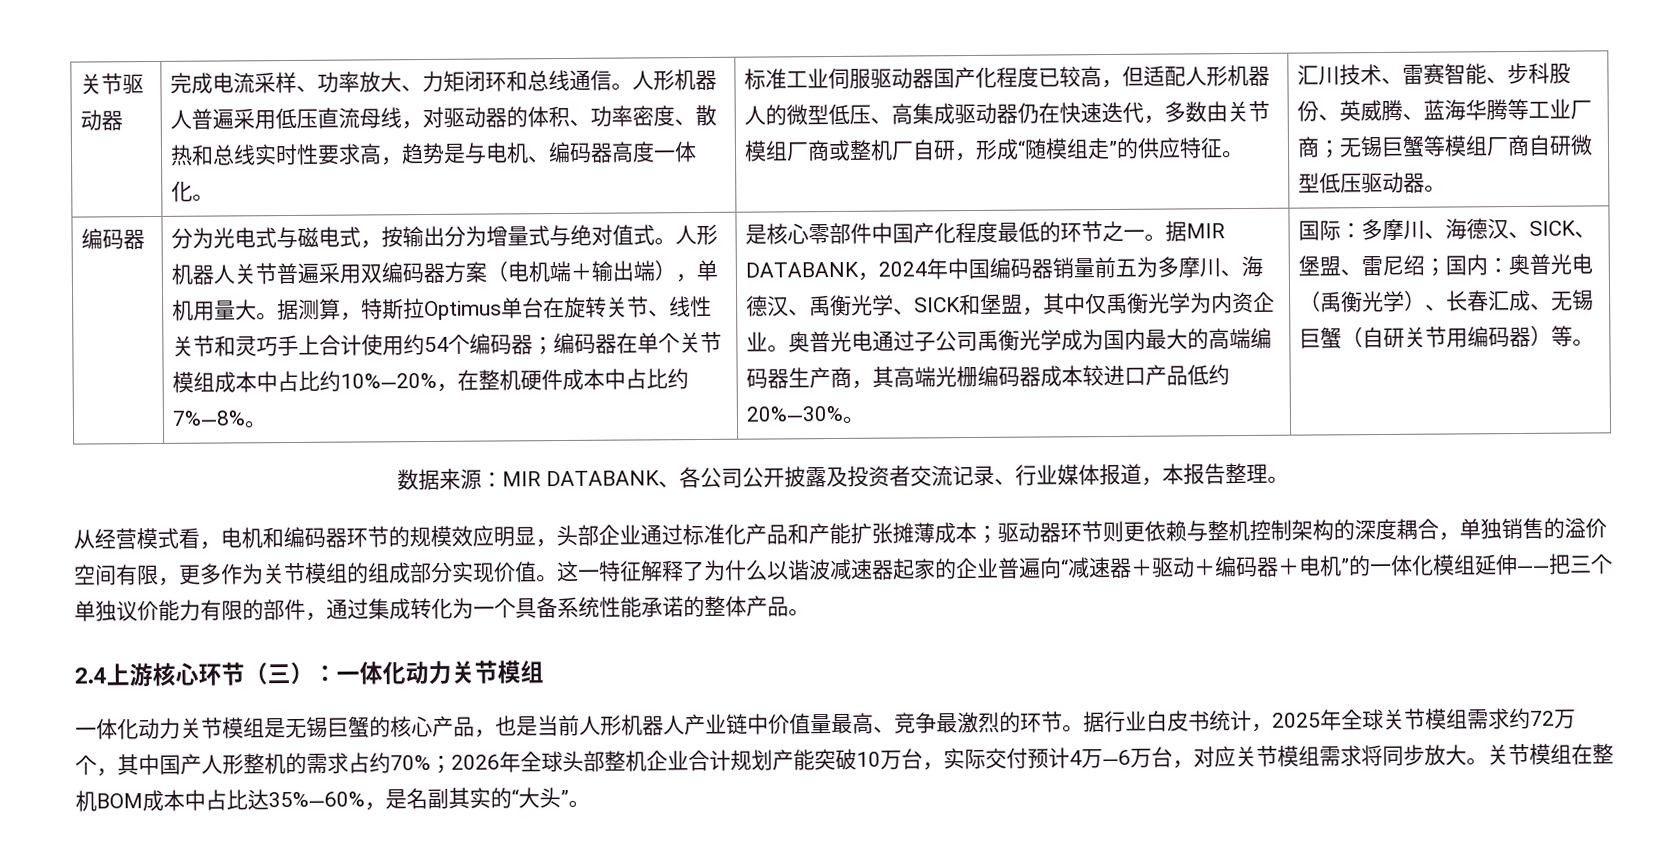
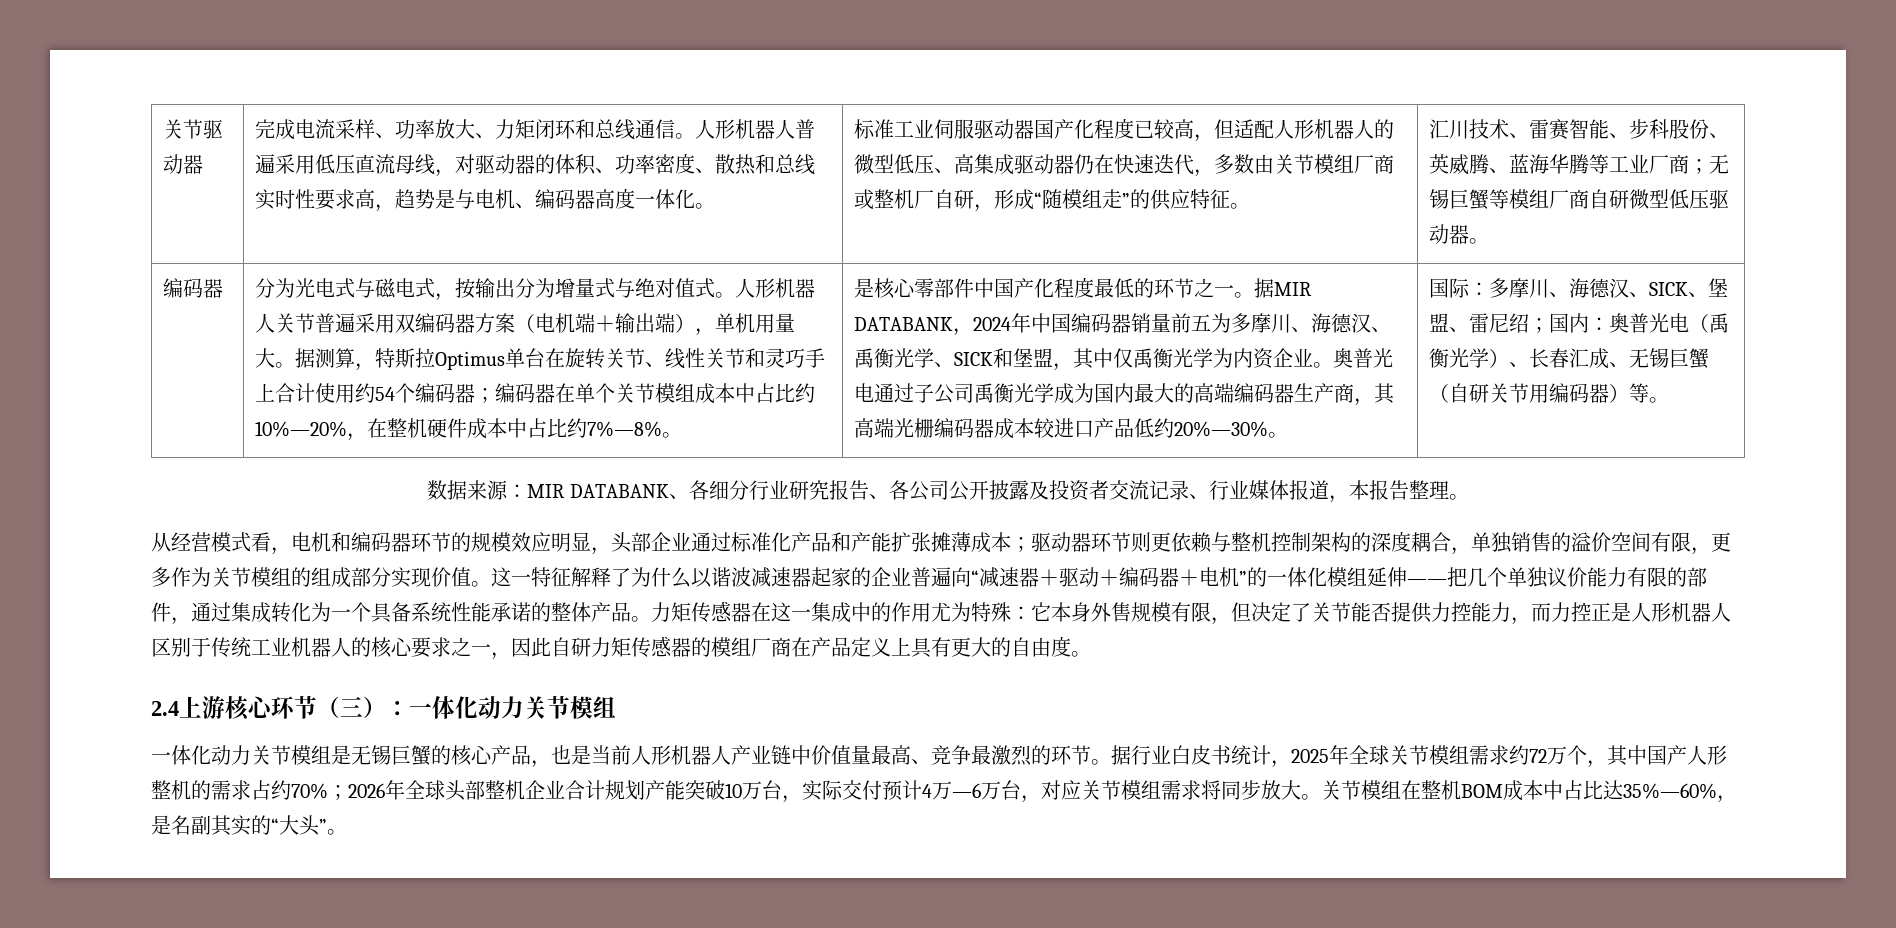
(701, 477) none -> [708,480,909,500] 细分行业研究报告、各
[1569,555,1592,573] 三 -> [1467,568,1487,587] 几
(810, 612) none -> [651,601,1731,625] [151,636,1091,660] 力矩传感器在这一集成中的作用尤为特殊：它本身外售规模有限，但决定了关节能否提供力控能力，而力控正是人形机器人区别于传统工业机器人的核心要求之一，因此自研力矩传感器的模组厂商在产品定义上具有更大的自由度。

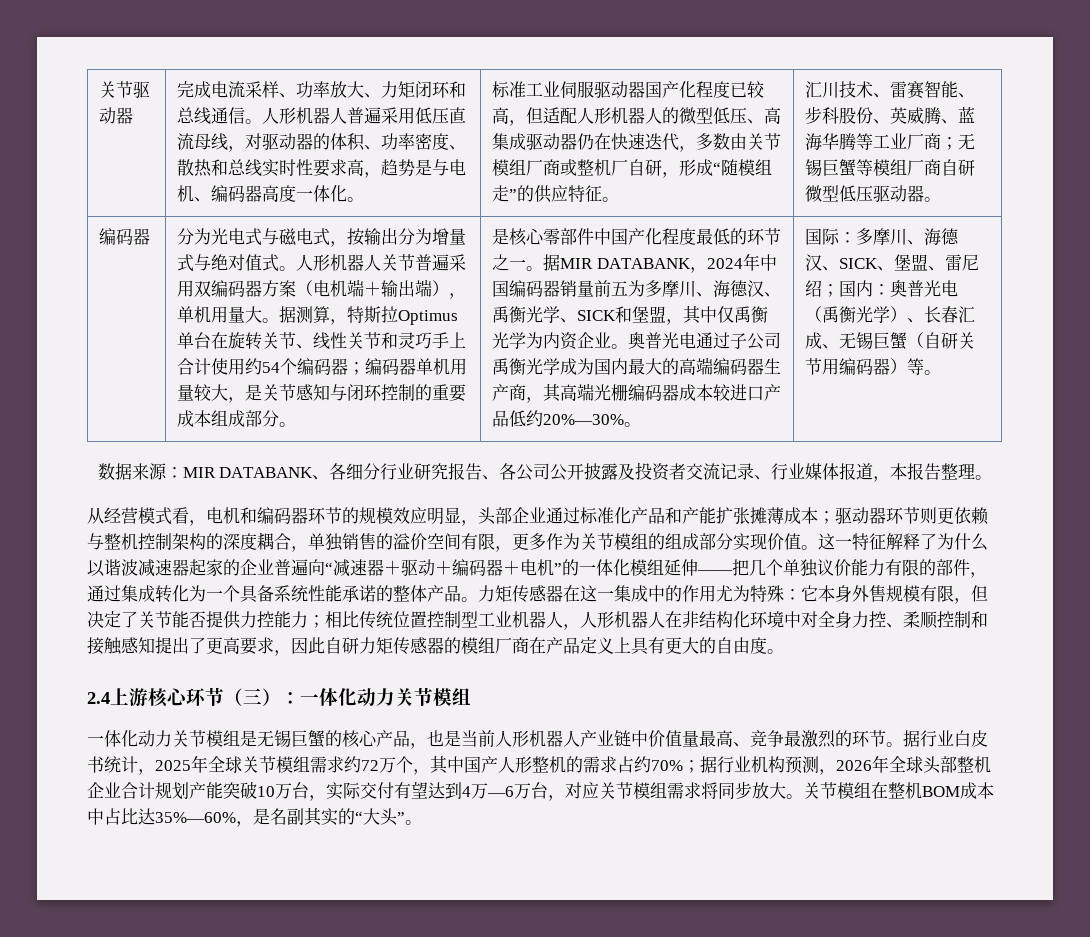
[555,383,816,404] [255,418,663,441] 在单个关节模组成本中占比约10%—20%，在整机硬件成本中占比约7%—8% -> [416,358,468,375] [177,384,467,403] [177,410,280,427] 单机用量较大，是关节感知与闭环控制的重要成本组成部分
[1511,602,1731,625] [151,637,491,658] ，而力控正是人形机器人区别于传统工业机器人的核心要求之一 -> [308,611,988,630] [87,637,274,655] ；相比传统位置控制型工业机器人，人形机器人在非结构化环境中对全身力控、柔顺控制和接触感知提出了更高要求
(348, 792) none -> [700,756,836,775] 据行业机构预测，
[882,780,922,801] 预计 -> [394,781,462,799] 有望达到

